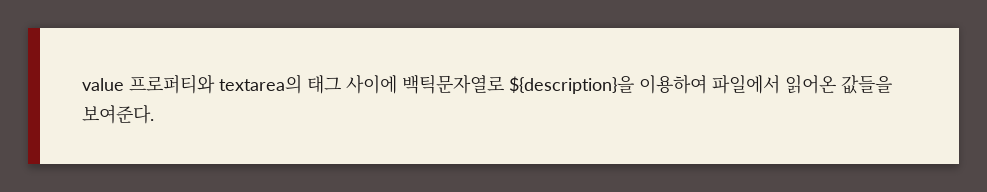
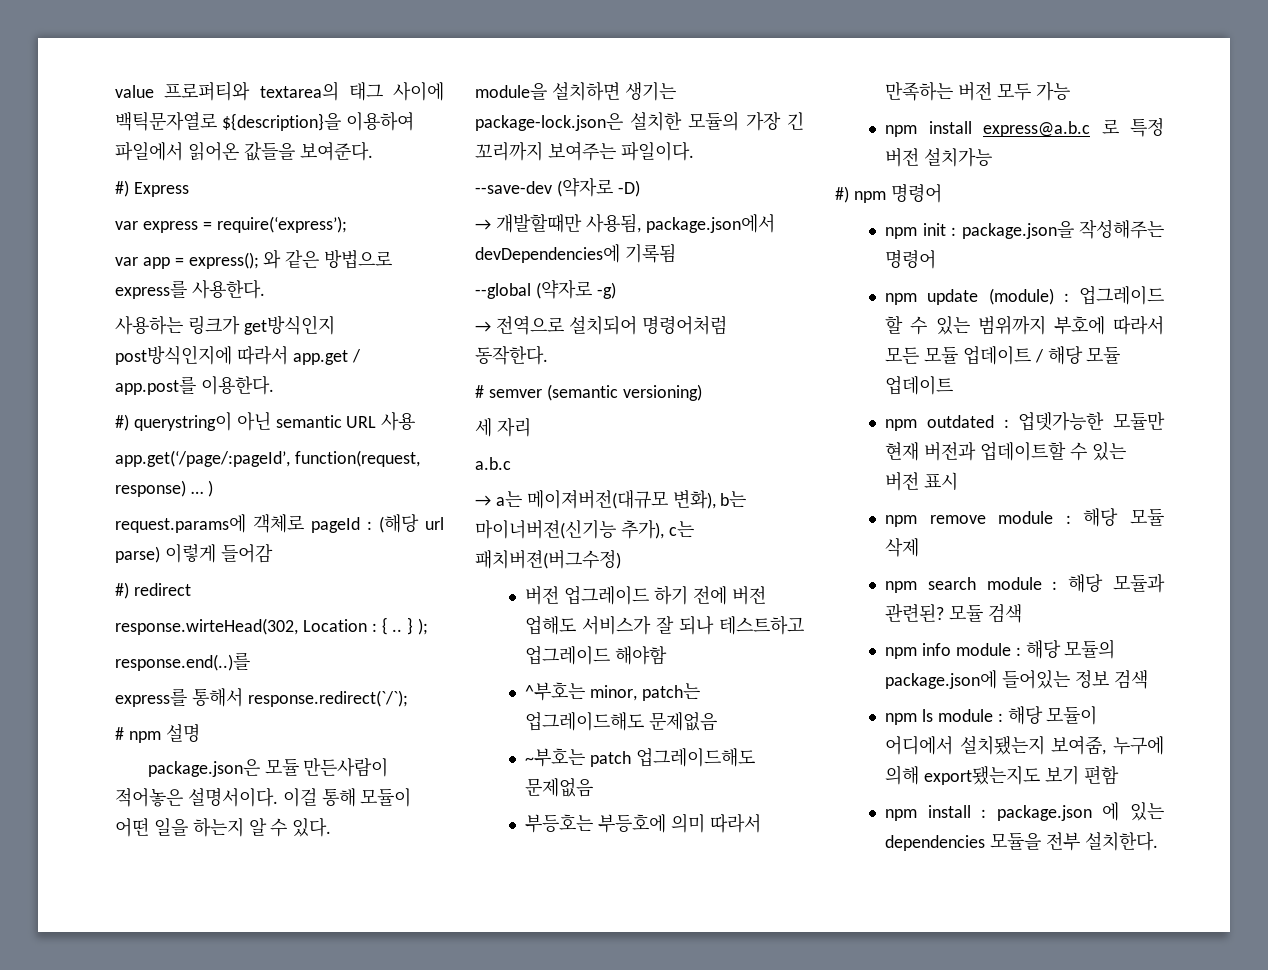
(154, 114) none -> [115,180,189,197] [115,216,347,233] [115,249,393,269] [115,279,265,299] [115,315,335,335] [115,345,361,365] [115,375,274,395] [115,412,416,431] [115,450,420,467] [115,480,213,497] [115,514,444,533] [115,544,273,563] [115,582,191,599] [115,617,429,635] [115,652,250,671] [115,688,408,707] [115,723,200,743] [147,758,389,777] [115,787,412,807] [115,817,332,837] [475,82,676,101] [475,111,804,131] [475,141,694,161] [475,177,640,197] [475,214,775,233] [475,244,676,263] [475,279,616,299] [475,315,727,335] [475,345,548,365] [475,384,702,401] [475,417,531,437] [475,457,511,470] [475,490,747,509] [475,520,694,539] [475,550,621,569] [525,586,766,605] [525,616,804,635] [525,646,668,665] [525,682,700,701] [525,712,718,731] [525,748,755,767] [525,778,594,797] [525,813,761,833] [885,82,1070,101] [885,118,1164,137] [885,148,993,167] [835,183,942,203] [885,220,1164,239] [885,249,937,269] [885,286,1164,305] [885,315,1164,335] [885,346,1121,365] [885,376,954,395] [885,412,1165,431] [885,442,1126,461] [885,472,959,491] [885,508,1164,527] [885,538,920,557] [885,574,1165,593] [885,604,1022,623] [885,639,1116,659] [885,670,1148,689] [885,706,1098,725] [885,735,1164,755] [885,765,1119,785] [885,802,1164,821] [885,831,1158,851] // #) Express // var express = require(‘express’); // var app = express(); 와 같은 방법으로 express를 사용한다. // 사용하는 링크가 get방식인지 post방식인지에 따라서 app.get / app.post를 이용한다. // #) querystring이 아닌 semantic URL 사용 // app.get(‘/page/:pageId’, function(request, response) … ) // request.params에 객체로 pageId : (해당 url parse) 이렇게 들어감 // #) redirect // response.wirteHead(302, Location : { .. } ); // response.end(..)를 // express를 통해서 response.redirect(`/`); // # npm 설명 // package.json은 모듈 만든사람이 적어놓은 설명서이다. 이걸 통해 모듈이 어떤 일을 하는지 알 수 있다. // module을 설치하면 생기는 package-lock.json은 설치한 모듈의 가장 긴 꼬리까지 보여주는 파일이다. // --save-dev (약자로 -D) // → 개발할때만 사용됨, package.json에서 devDependencies에 기록됨 // --global (약자로 -g) // → 전역으로 설치되어 명령어처럼 동작한다. // # semver (semantic versioning) // 세 자리 // a.b.c // → a는 메이져버전(대규모 변화), b는 마이너버젼(신기능 추가), c는 패치버젼(버그수정) // 버전 업그레이드 하기 전에 버전 업해도 서비스가 잘 되나 테스트하고 업그레이드 해야함 // ^부호는 minor, patch는 업그레이드해도 문제없음 // ~부호는 patch 업그레이드해도 문제없음 // 부등호는 부등호에 의미 따라서 만족하는 버전 모두 가능 // npm install express@a.b.c 로 특정 버전 설치가능 // #) npm 명령어 // npm init : package.json을 작성해주는 명령어 // npm update (module) : 업그레이드 할 수 있는 범위까지 부호에 따라서 모든 모듈 업데이트 / 해당 모듈 업데이트 // npm outdated : 업뎃가능한 모듈만 현재 버전과 업데이트할 수 있는 버전 표시 // npm remove module : 해당 모듈 삭제 // npm search module : 해당 모듈과 관련된? 모듈 검색 // npm info module : 해당 모듈의 package.json에 들어있는 정보 검색 // npm ls module : 해당 모듈이 어디에서 설치됐는지 보여줌, 누구에 의해 export됐는지도 보기 편함 // npm install : package.json 에 있는 dependencies 모듈을 전부 설치한다.

